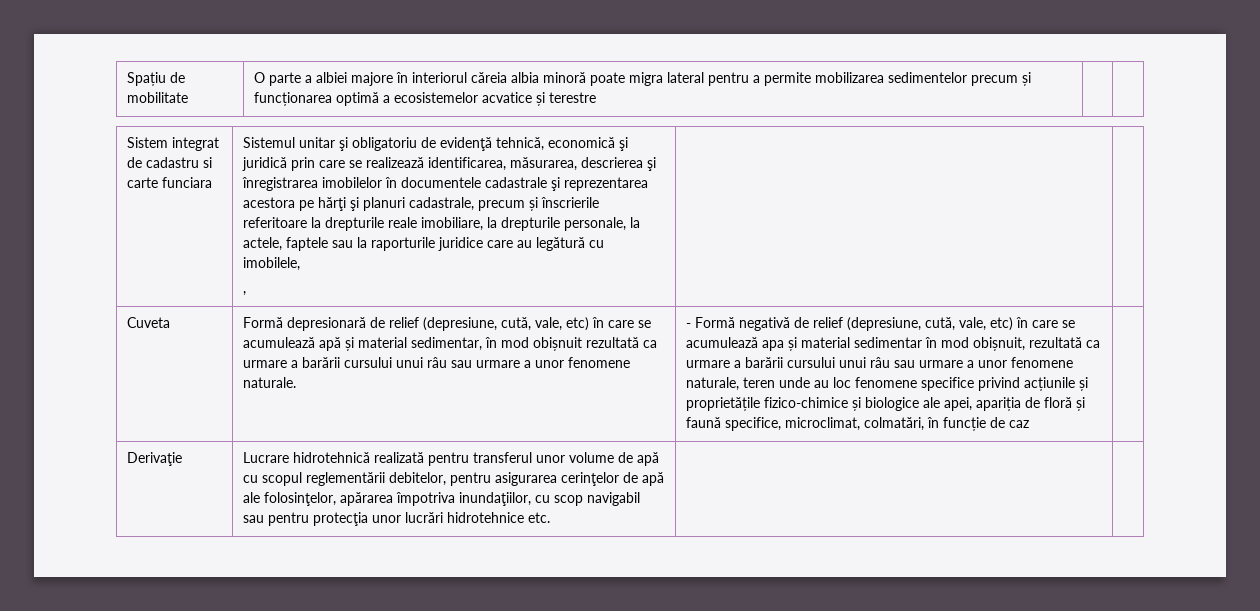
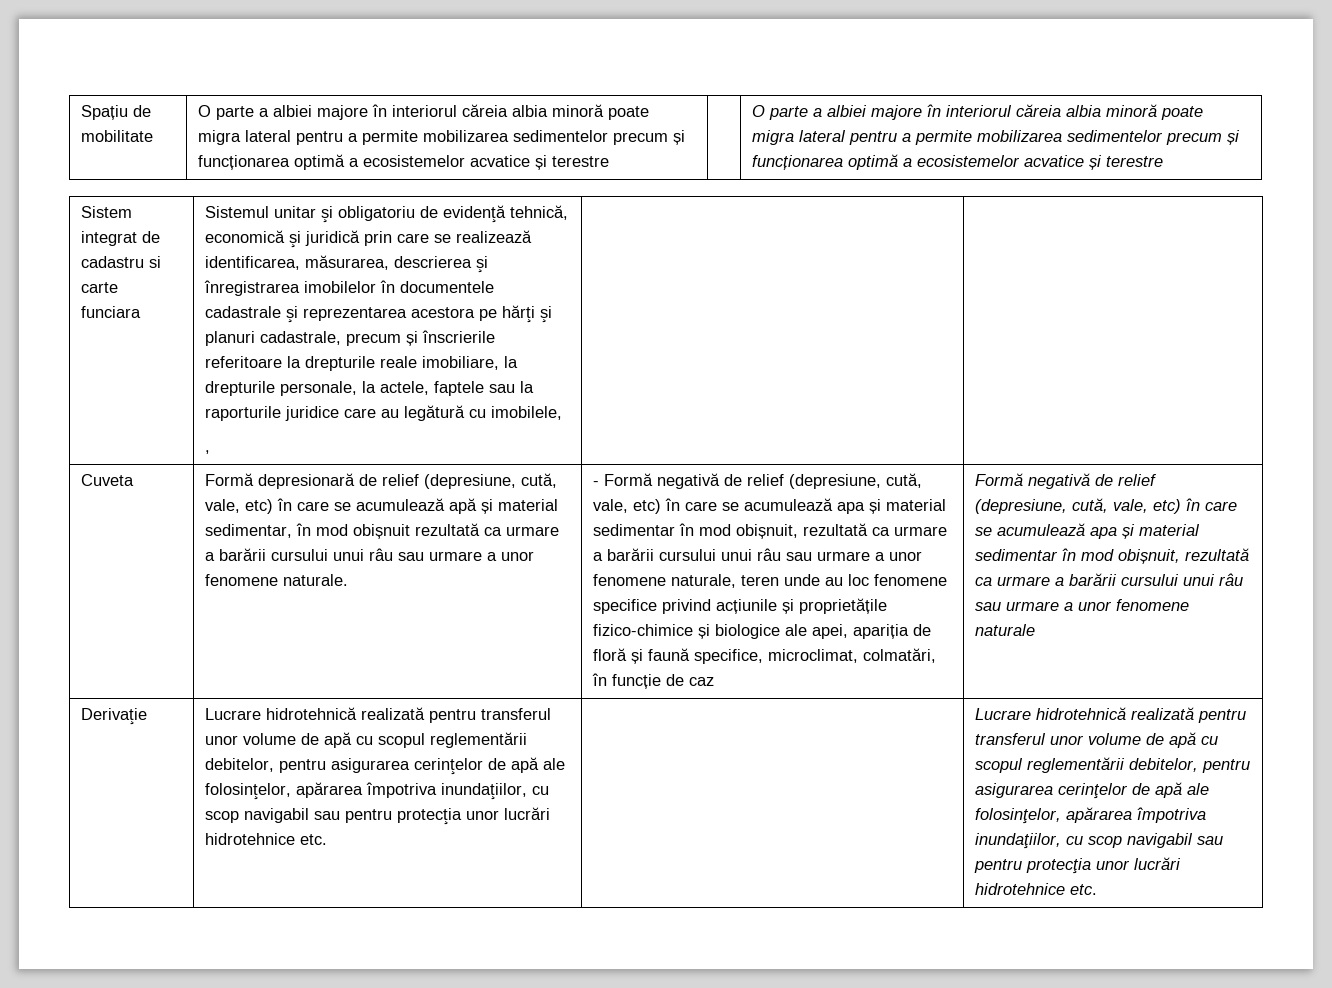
(597, 97) none -> [752,104,1204,120] [752,130,1241,145] [752,154,1164,170] O parte a albiei majore în interiorul căreia albia minoră poate migra lateral pentru a permite mobilizarea sedimentelor precum și funcționarea optimă a ecosistemelor acvatice și terestre
(1030, 424) none -> [975,473,1158,489] [975,498,1238,514] [975,523,1201,539] [975,548,1250,564] [975,573,1244,586] [975,599,1190,611] [975,624,1036,636] Formă negativă de relief (depresiune, cută, vale, etc) în care se acumulează apa și material sedimentar în mod obișnuit, rezultată ca urmare a barării cursului unui râu sau urmare a unor fenomene naturale
(551, 517) none -> [975,707,1247,723] [975,732,1219,748] [975,757,1251,773] [975,782,1210,799] [975,807,1207,824] [975,833,1224,849] [974,857,1182,874] [975,883,1098,895] Lucrare hidrotehnică realizată pentru transferul unor volume de apă cu scopul reglementării debitelor, pentru asigurarea cerinţelor de apă ale folosinţelor, apărarea împotriva inundaţiilor, cu scop navigabil sau pentru protecţia unor lucrări hidrotehnice etc.

